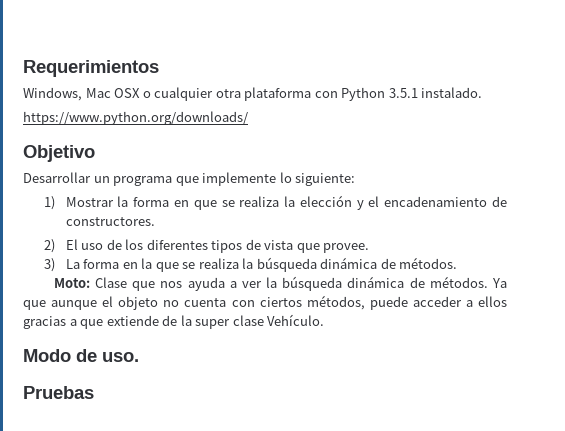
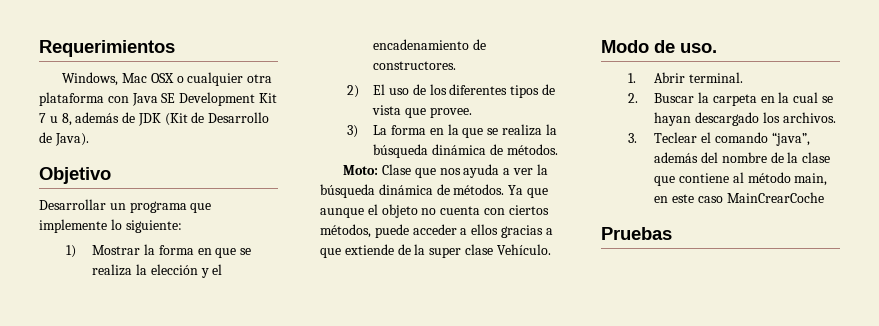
[341,87,483,101] [23,111,248,125] Python 3.5.1 instalado. // https://www.python.org/downloads/ -> [131,92,277,106] [39,112,270,126] [39,132,89,146] Java SE Development Kit 7 u 8, además de JDK (Kit de Desarrollo de Java).
(139, 357) none -> [627,72,744,83] [627,92,833,106] [654,112,836,126] [627,132,810,146] [654,152,831,163] [654,172,828,186] [654,192,824,203] // 1. Abrir terminal. // 2. Buscar la carpeta en la cual se hayan descargado los archivos. // 3. Teclear el comando “java”, además del nombre de la clase que contiene al método main, en este caso MainCrearCoche

